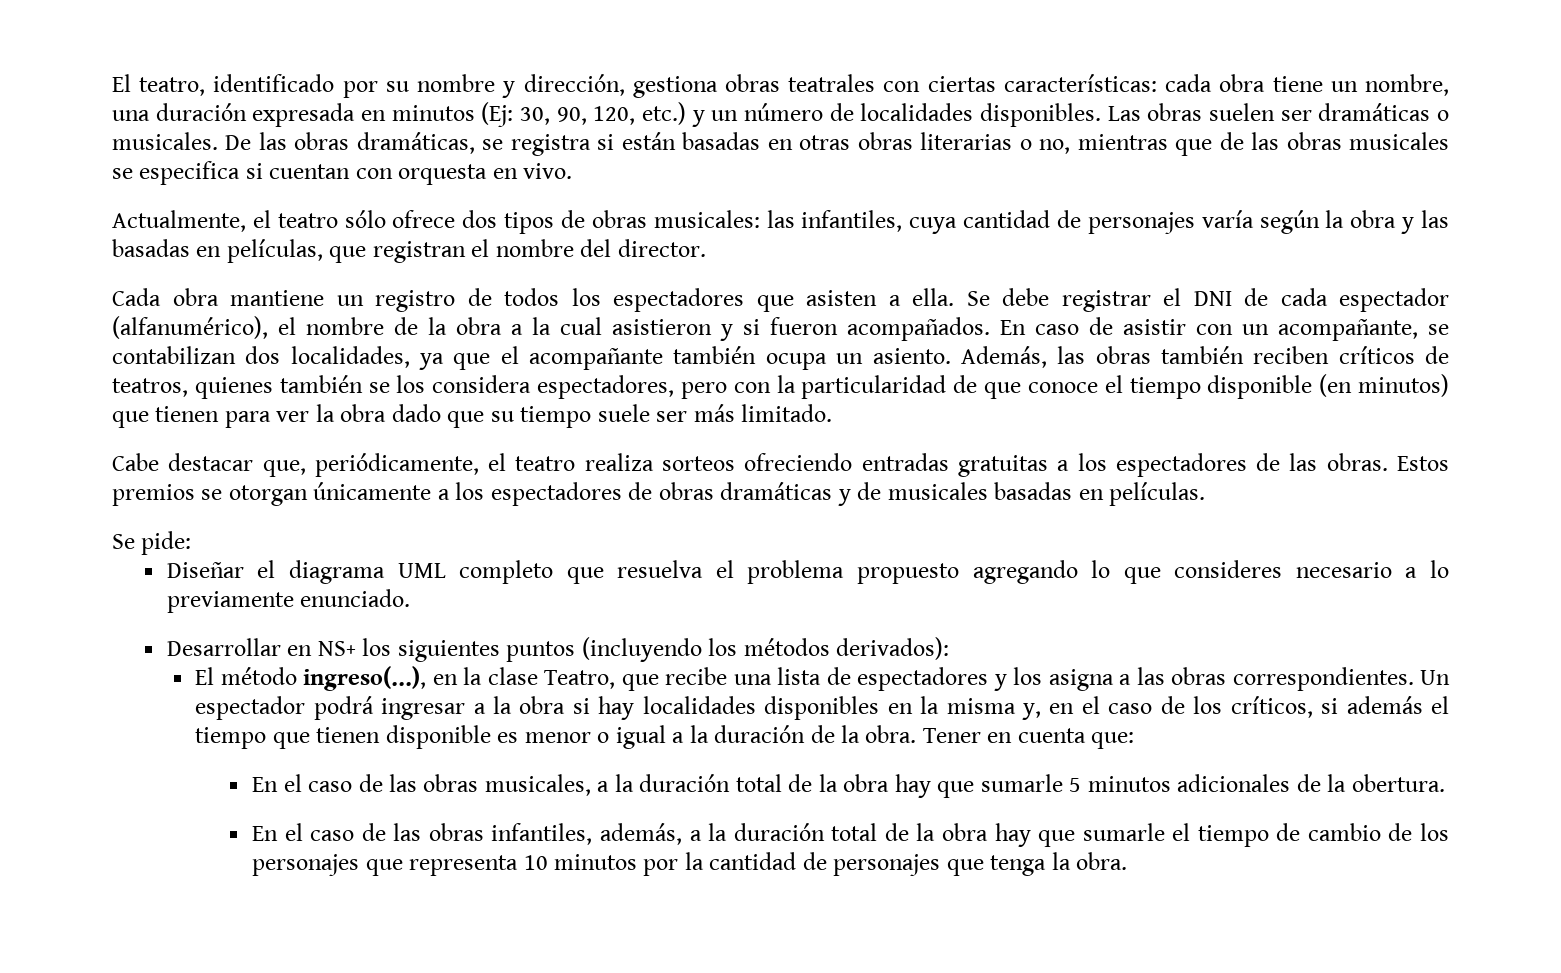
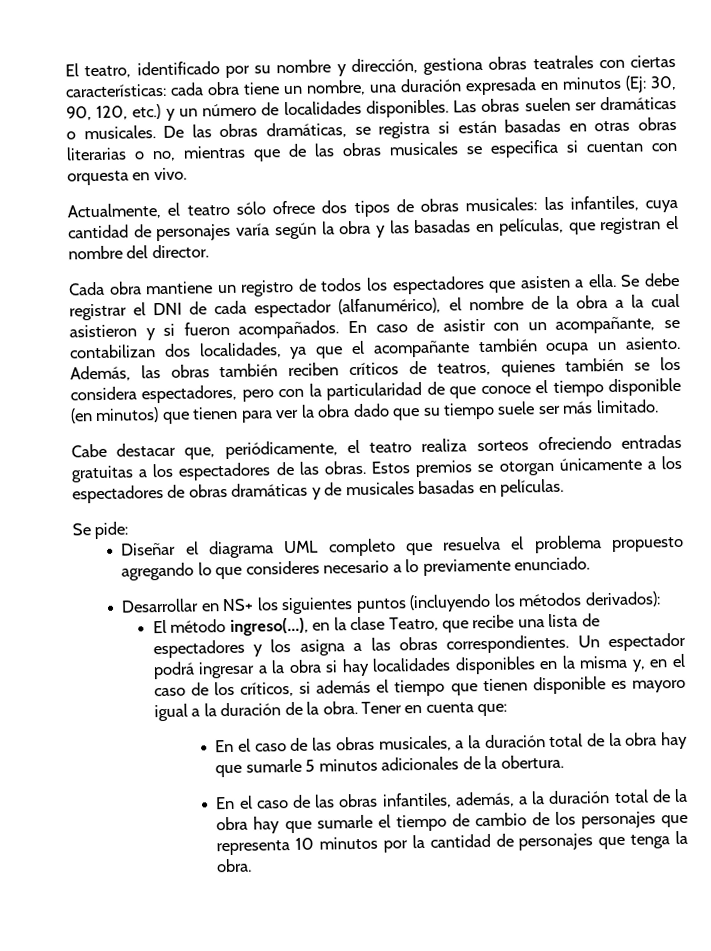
[524,732,610,743] menor o -> [632,679,686,693] mayoro

